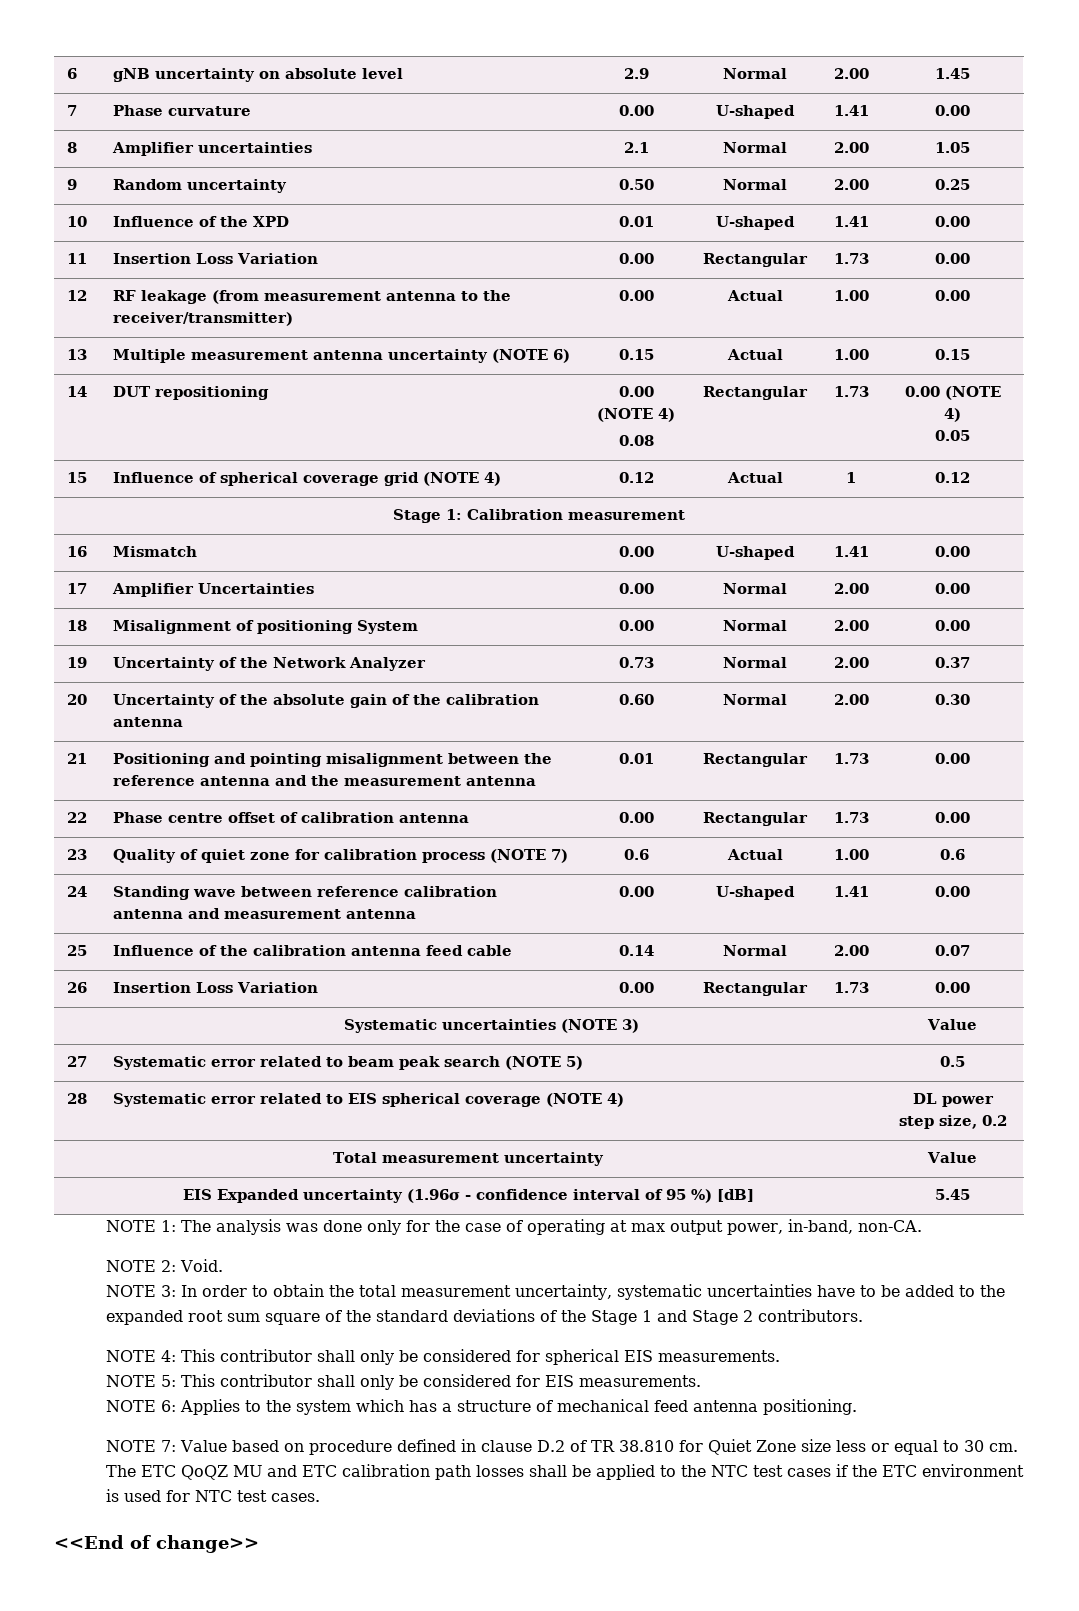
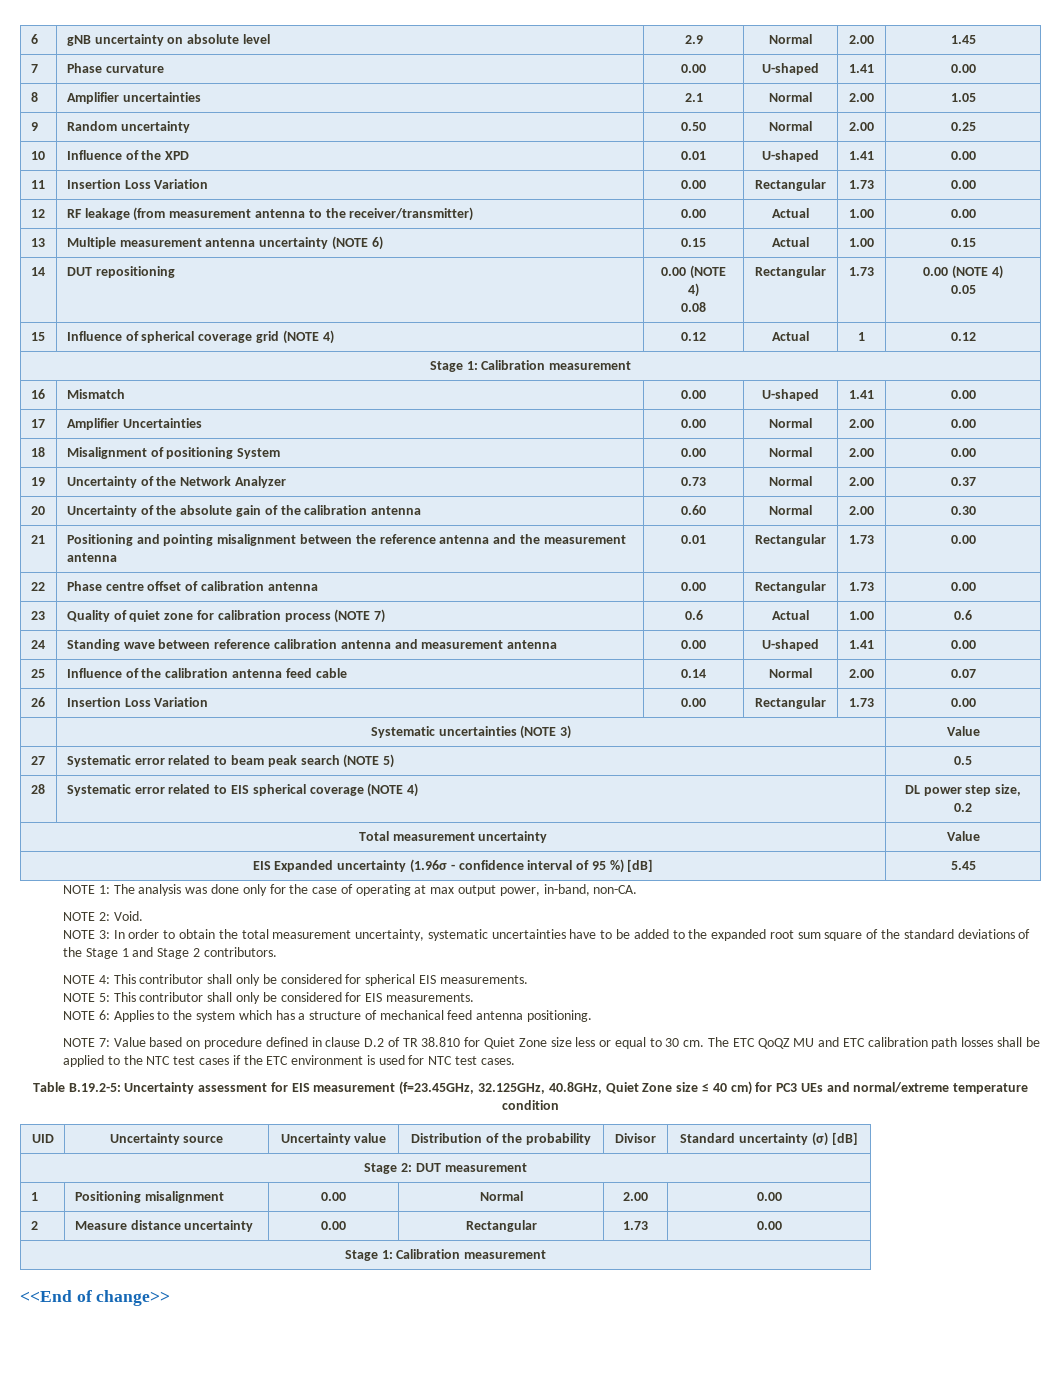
(320, 1497) none -> [32,1081,1029,1095] [502,1100,559,1110] [31,1134,54,1143] [109,1133,224,1145] [280,1133,387,1145] [411,1133,591,1145] [615,1133,656,1143] [680,1132,858,1146] [364,1163,527,1174] [30,1192,38,1201] [74,1191,224,1203] [321,1192,346,1201] [479,1191,523,1201] [623,1192,648,1201] [756,1192,782,1201] [30,1221,38,1230] [74,1220,254,1232] [321,1221,346,1230] [465,1220,537,1232] [623,1221,648,1230] [756,1221,782,1230] [344,1249,547,1261] // Table B.19.2-5: Uncertainty assessment for EIS measurement (f=23.45GHz, 32.125GHz, 40.8GHz, Quiet Zone size ≤ 40 cm) for PC3 UEs and normal/extreme temperature condition // UID | Uncertainty source | Uncertainty value | Distribution of the probability | Divisor | Standard uncertainty (σ) [dB] // Stage 2: DUT measurement // 1 | Positioning misalignment | 0.00 | Normal | 2.00 | 0.00 // 2 | Measure distance uncertainty | 0.00 | Rectangular | 1.73 | 0.00 // Stage 1: Calibration measurement

